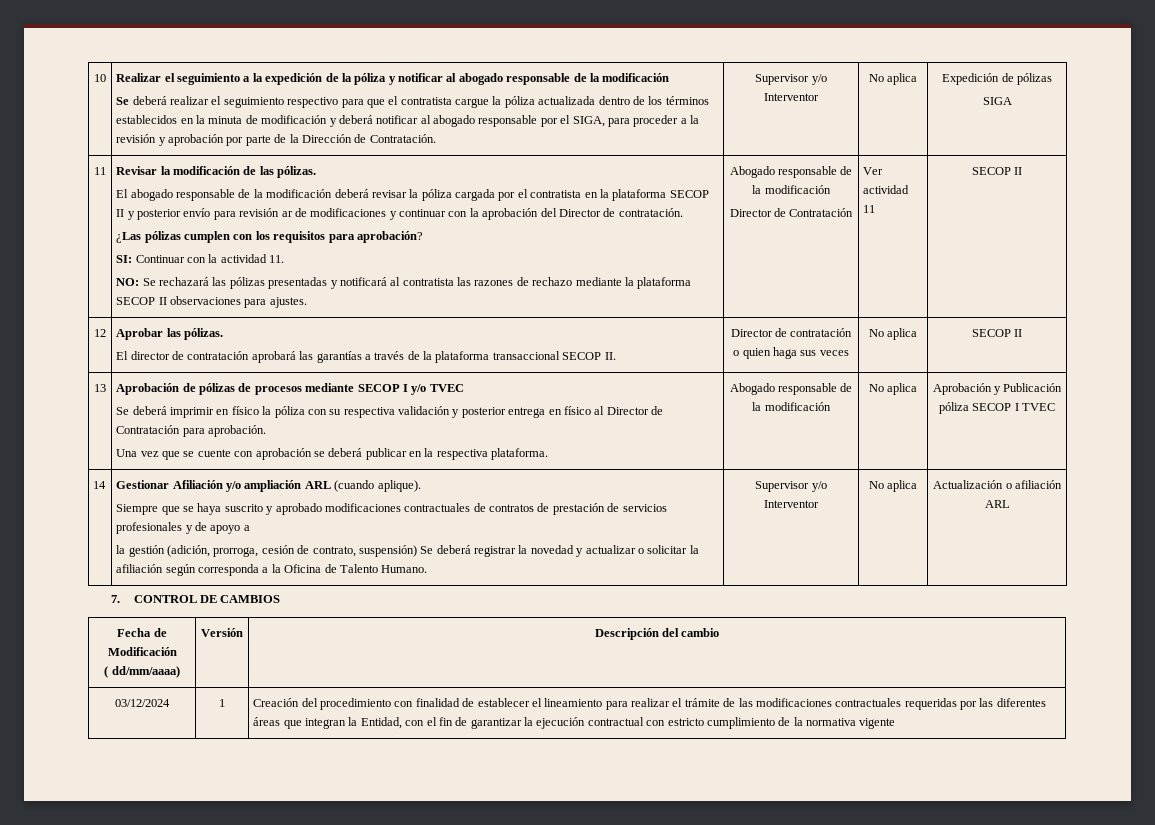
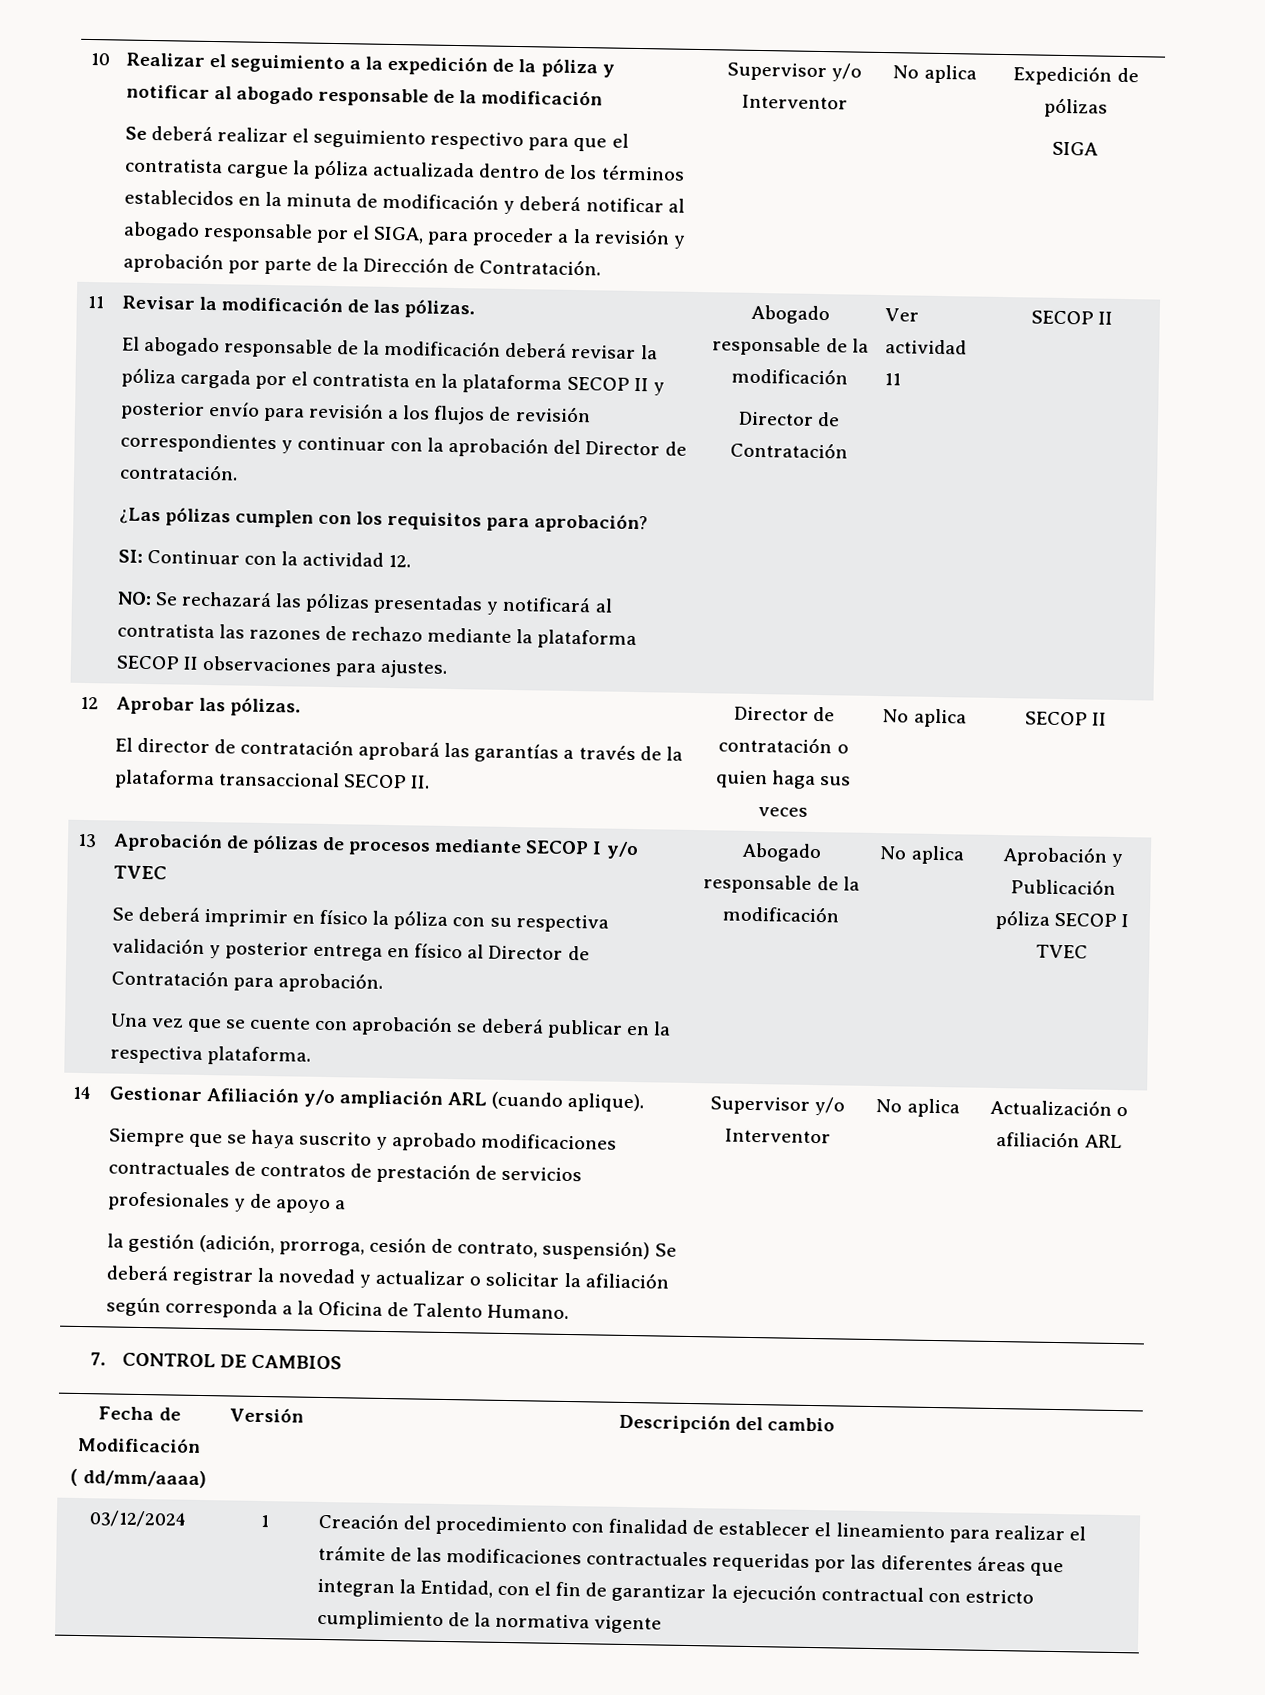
[281,208,387,217] ar de modificaciones -> [387,405,591,425] [119,432,277,454] a los flujos de revisión correspondientes
[269,255,285,263] 11. -> [388,554,412,568] 12.

